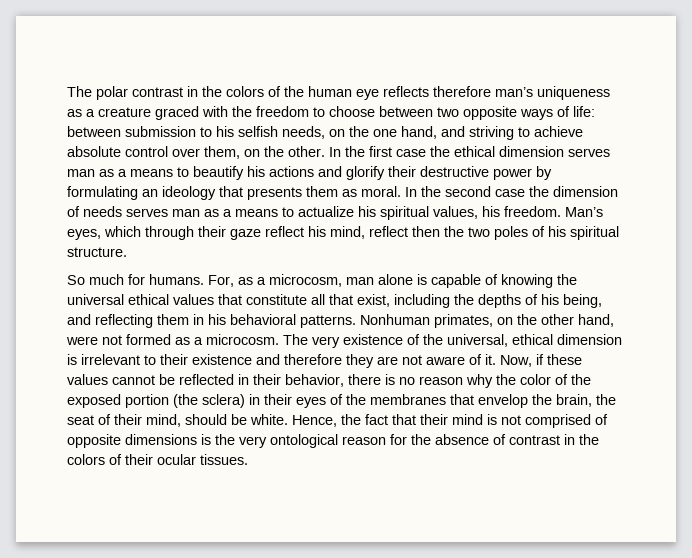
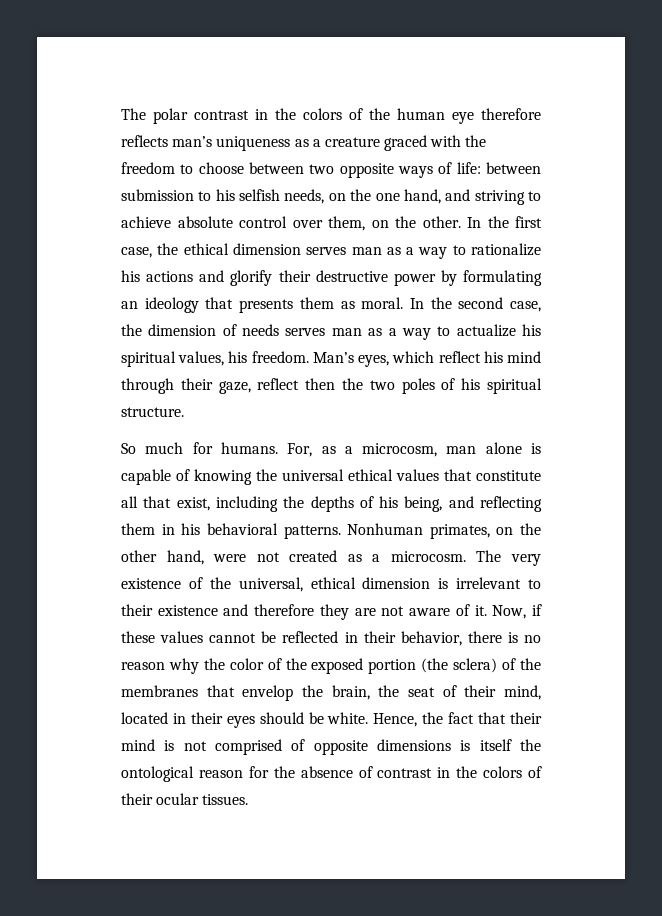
[383,86,491,97] reflects therefore -> [481,108,541,120] [121,135,168,147] therefore reflects
[396,149,426,157] case -> [121,247,152,258] case,
[130,166,244,180] means to beautify -> [418,243,541,259] way to rationalize
[495,189,525,197] case -> [509,301,541,312] case,
[235,209,278,217] means -> [401,328,431,340] way
[145,226,365,240] through their gaze reflect his mind, -> [438,351,541,363] [121,378,251,394] reflect his mind through their gaze,
[126,334,171,345] formed -> [289,550,338,562] created
[249,394,326,408] in their eyes -> (498, 665) none
(181, 420) none -> [121,712,255,728] located in their eyes
[215,434,267,448] the very -> [479,739,541,751] itself the

